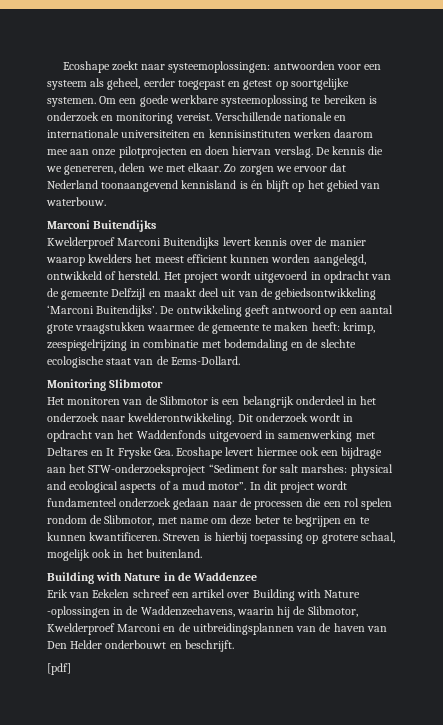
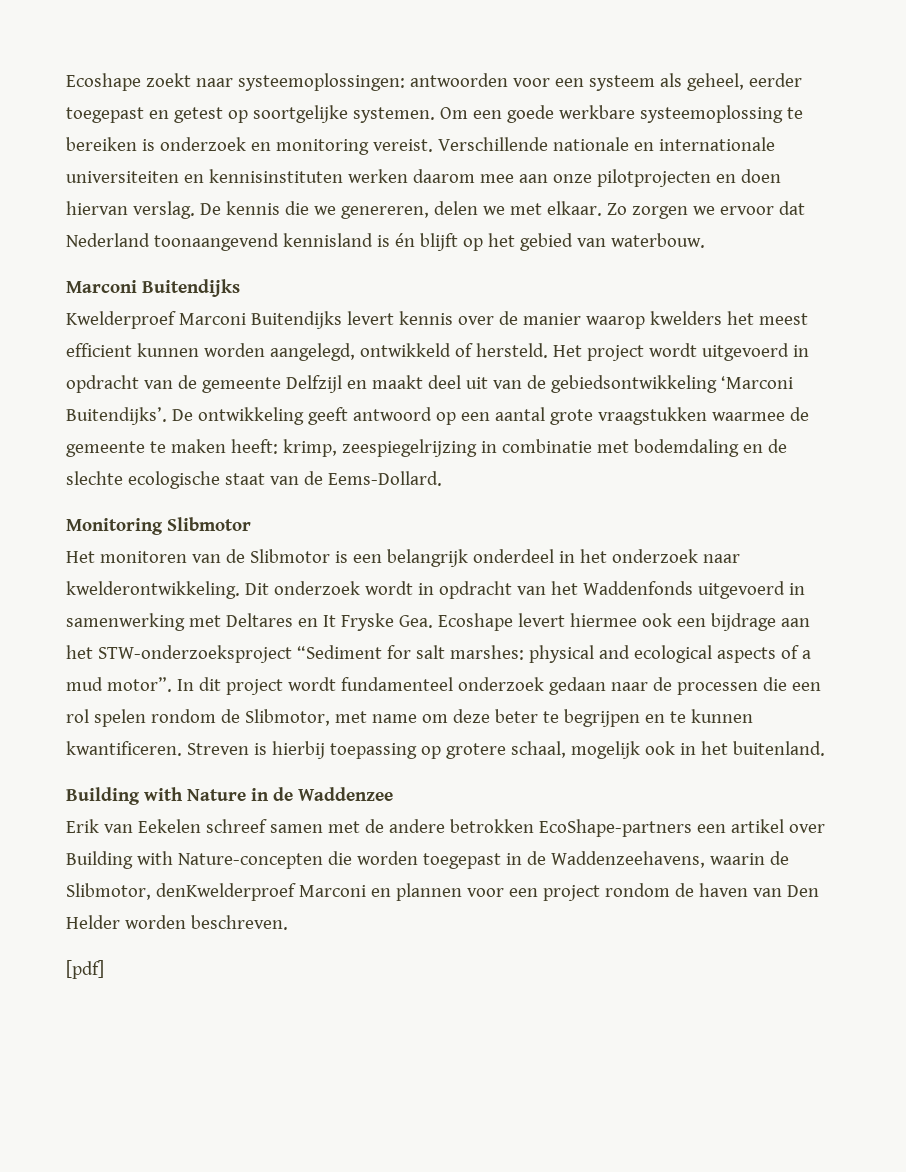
(170, 593) none -> [269,819,692,837] samen met de andere betrokken EcoShape-partners
[324,590,361,598] [47,606,110,618] Nature -oplossingen -> [177,851,501,869] Nature-concepten die worden toegepast
[277,606,358,618] [47,623,115,635] hij de Slibmotor, Kwelderproef -> [769,851,789,865] [66,883,296,901] de Slibmotor, denKwelderproef
[178,623,317,635] de uitbreidingsplannen van -> [395,883,670,901] plannen voor een project rondom
[105,640,234,652] onderbouwt en beschrijft. -> [124,915,288,930] worden beschreven.

